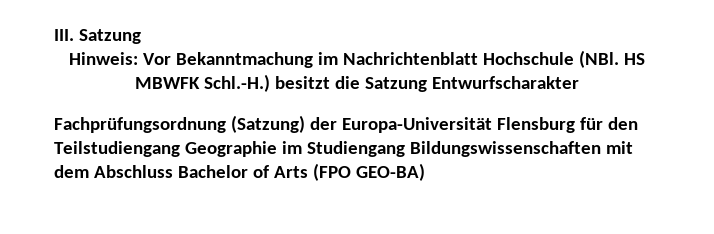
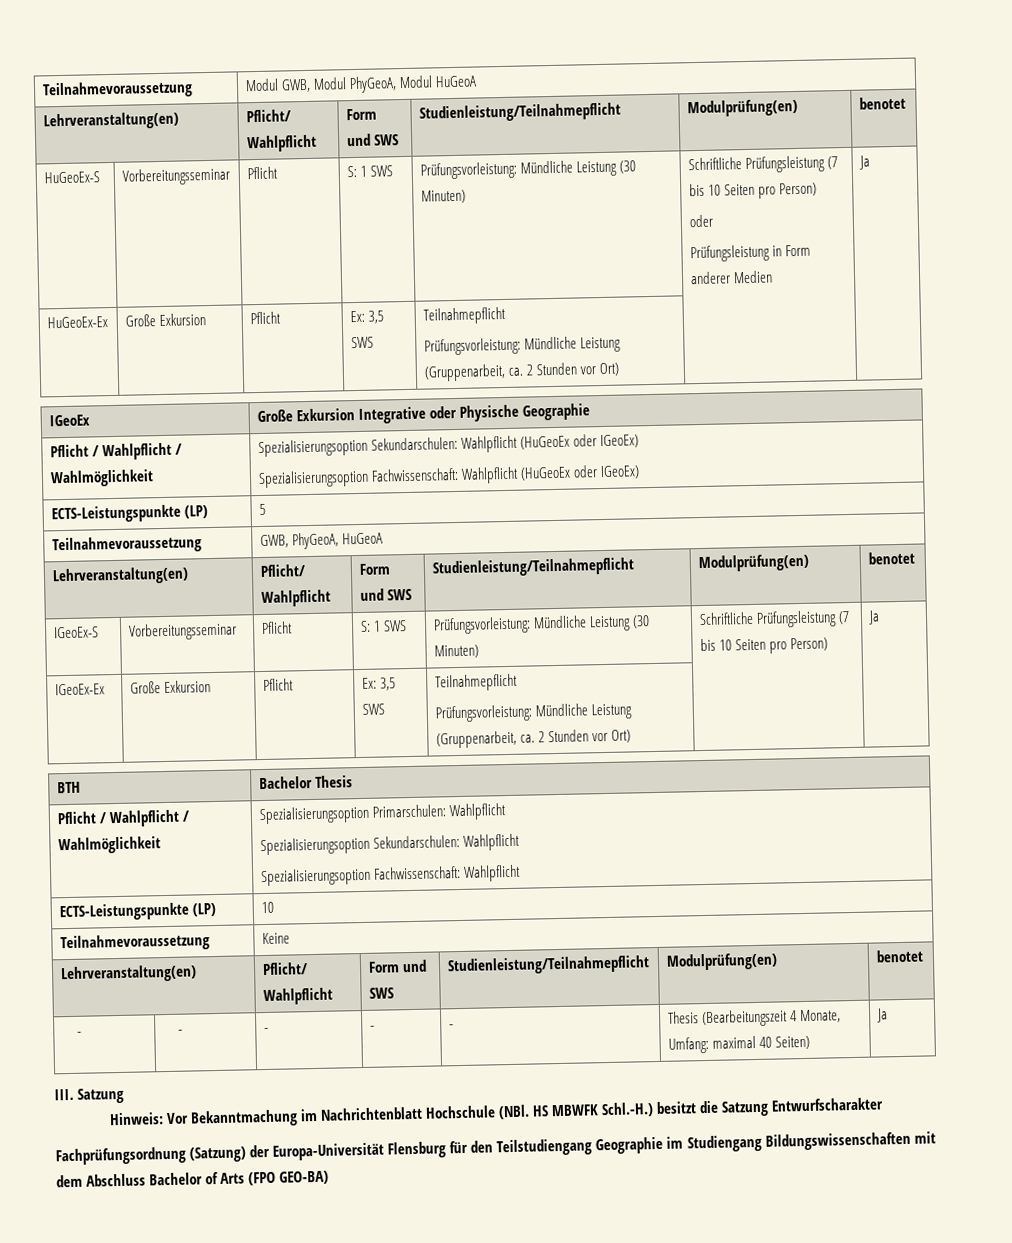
(54, 35) none -> [41,80,193,100] [244,75,477,94] [42,111,179,131] [245,109,291,123] [246,134,317,153] [345,108,377,121] [346,133,399,147] [418,102,621,123] [686,98,798,118] [858,96,906,110] [43,171,100,184] [121,167,230,186] [246,166,278,180] [346,165,393,178] [419,160,636,180] [420,189,466,204] [687,155,838,174] [688,182,817,199] [688,214,713,228] [689,244,811,263] [689,270,773,285] [858,155,870,170] [46,316,108,329] [124,313,206,327] [249,311,281,325] [349,310,384,324] [350,336,374,349] [422,306,506,325] [423,336,621,356] [423,362,620,382] [48,414,90,427] [256,403,590,424] [49,442,182,461] [49,469,154,488] [257,434,639,458] [257,465,640,489] [50,504,208,524] [258,503,266,516] [51,535,202,555] [259,532,383,550] [51,566,189,586] [259,564,306,578] [260,589,331,608] [358,563,391,575] [359,588,412,601] [431,557,635,578] [697,553,810,573] [867,551,915,565] [53,626,99,639] [127,622,237,641] [260,621,293,635] [359,620,407,632] [432,615,650,635] [433,644,479,659] [698,610,850,628] [699,637,828,654] [867,610,880,625] [54,683,105,696] [129,680,211,694] [262,678,294,691] [361,677,396,691] [361,703,385,715] [434,673,518,692] [434,703,633,723] [435,729,631,749] [56,781,81,794] [258,775,353,790] [56,809,190,828] [57,836,161,855] [258,803,507,825] [259,833,520,856] [260,864,521,887] [58,902,216,922] [260,901,274,914] [59,933,210,953] [261,932,290,945] [59,964,197,984] [261,962,308,976] [262,987,333,1006] [367,959,427,973] [368,987,394,999] [446,955,650,976] [665,952,778,971] [875,949,924,963] [76,1031,82,1036] [177,1029,183,1034] [263,1027,269,1033] [369,1025,375,1030] [448,1024,454,1029] [667,1009,841,1028] [667,1035,810,1054] [875,1008,888,1023] Teilnahmevoraussetzung | Modul GWB, Modul PhyGeoA, Modul HuGeoA // Lehrveranstaltung(en) | Pflicht/ Wahlpflicht | Form und SWS | Studienleistung/Teilnahmepflicht | Modulprüfung(en) | benotet // HuGeoEx-S | Vorbereitungsseminar | Pflicht | S: 1 SWS | Prüfungsvorleistung: Mündliche Leistung (30 Minuten) | Schriftliche Prüfungsleistung (7 bis 10 Seiten pro Person) // oder // Prüfungsleistung in Form anderer Medien | Ja // HuGeoEx-Ex | Große Exkursion | Pflicht | Ex: 3,5 SWS | Teilnahmepflicht // Prüfungsvorleistung: Mündliche Leistung (Gruppenarbeit, ca. 2 Stunden vor Ort) | | // IGeoEx | Große Exkursion Integrative oder Physische Geographie // Pflicht / Wahlpflicht / Wahlmöglichkeit | Spezialisierungsoption Sekundarschulen: Wahlpflicht (HuGeoEx oder IGeoEx) // Spezialisierungsoption Fachwissenschaft: Wahlpflicht (HuGeoEx oder IGeoEx) // ECTS-Leistungspunkte (LP) | 5 // Teilnahmevoraussetzung | GWB, PhyGeoA, HuGeoA // Lehrveranstaltung(en) | Pflicht/ Wahlpflicht | Form und SWS | Studienleistung/Teilnahmepflicht | Modulprüfung(en) | benotet // IGeoEx-S | Vorbereitungsseminar | Pflicht | S: 1 SWS | Prüfungsvorleistung: Mündliche Leistung (30 Minuten) | Schriftliche Prüfungsleistung (7 bis 10 Seiten pro Person) | Ja // IGeoEx-Ex | Große Exkursion | Pflicht | Ex: 3,5 SWS | Teilnahmepflicht // Prüfungsvorleistung: Mündliche Leistung (Gruppenarbeit, ca. 2 Stunden vor Ort) | | // BTH | Bachelor Thesis // Pflicht / Wahlpflicht / Wahlmöglichkeit | Spezialisierungsoption Primarschulen: Wahlpflicht // Spezialisierungsoption Sekundarschulen: Wahlpflicht // Spezialisierungsoption Fachwissenschaft: Wahlpflicht // ECTS-Leistungspunkte (LP) | 10 // Teilnahmevoraussetzung | Keine // Lehrveranstaltung(en) | Pflicht/ Wahlpflicht | Form und SWS | Studienleistung/Teilnahmepflicht | Modulprüfung(en) | benotet // - | - | - | - | - | Thesis (Bearbeitungszeit 4 Monate, Umfang: maximal 40 Seiten) | Ja //

